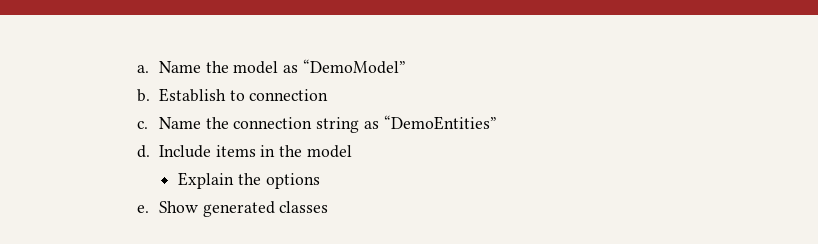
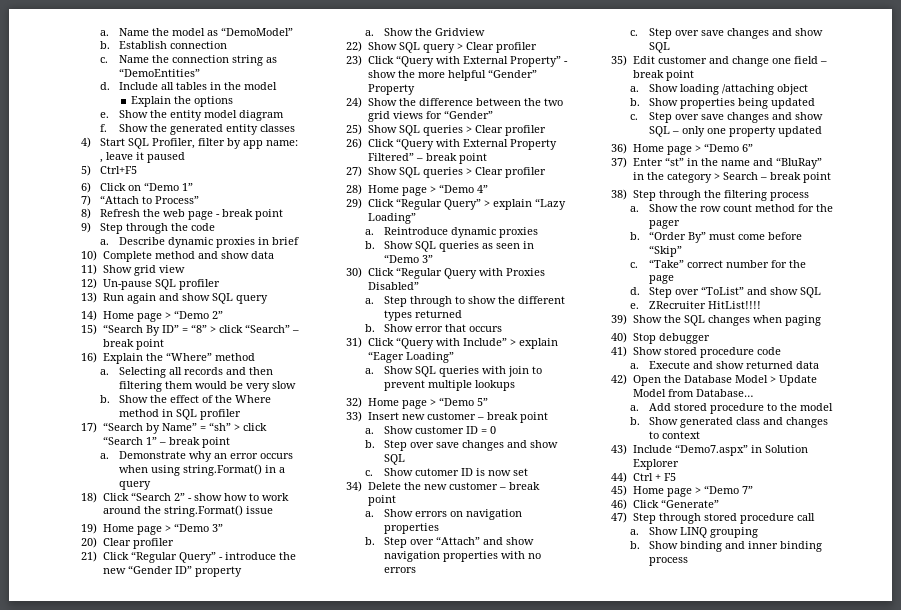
[229,90,245,101] to -> (168, 45) none
[215,145,256,157] items -> [161,82,208,90] all tables
[202,201,329,217] generated classes -> [150,110,285,121] [100,124,296,135] [81,137,299,149] [100,152,186,163] [81,165,138,176] [81,182,194,193] [81,195,200,206] [81,208,284,220] [81,222,216,234] [100,237,300,248] [81,250,274,262] [81,264,185,276] [81,278,220,290] [81,292,268,304] [81,310,223,322] [81,324,299,336] [102,339,164,350] [81,352,255,364] [100,367,274,378] [119,381,297,392] [100,395,272,403] [119,409,242,420] [81,422,267,434] [102,436,230,448] [100,451,294,462] [119,464,286,476] [119,481,152,490] [81,492,289,503] [102,505,273,517] [81,523,223,535] [81,537,174,549] [81,551,296,563] [102,565,242,577] [365,28,486,36] [346,41,537,53] [346,55,568,67] [367,69,537,81] [367,84,415,95] [346,97,563,108] [367,110,493,122] [346,124,546,136] [346,138,557,150] [367,153,487,164] [346,166,546,178] [346,184,488,196] [346,198,566,210] [367,213,416,224] [365,227,539,238] [365,241,535,252] [384,254,434,263] [346,267,545,279] [367,282,419,290] [365,296,566,307] [384,310,463,321] [365,324,503,332] [346,337,558,349] [367,351,454,363] [365,366,543,377] [384,380,516,391] [346,397,488,409] [346,411,548,423] [365,426,497,434] [365,440,559,451] [384,454,406,465] [365,468,529,476] [346,481,540,492] [367,495,396,506] [365,509,523,520] [384,523,440,534] [365,536,535,548] [384,551,542,562] [384,567,417,573] [630,28,824,39] [649,42,671,53] [611,55,827,67] [632,70,694,81] [630,84,809,95] [630,98,816,109] [630,112,824,123] [649,126,823,137] [611,143,753,155] [611,157,822,169] [632,172,831,183] [611,189,809,201] [630,204,834,212] [649,220,681,229] [630,231,803,243] [649,245,683,257] [630,259,807,268] [649,275,675,284] [630,286,822,298] [630,301,762,309] [611,314,821,326] [611,332,710,344] [611,346,781,358] [630,361,820,369] [611,374,817,386] [632,389,753,397] [630,403,834,414] [630,417,829,428] [649,431,701,439] [611,444,808,456] [632,459,679,470] [611,472,676,483] [611,485,753,497] [611,499,719,510] [611,512,815,524] [630,527,759,538] [630,541,823,552] [649,557,689,566] the entity model diagram // f. Show the generated entity classes // 4) Start SQL Profiler, filter by app name: , leave it paused // 5) Ctrl+F5 // 6) Click on “Demo 1” // 7) “Attach to Process” // 8) Refresh the web page - break point // 9) Step through the code // a. Describe dynamic proxies in brief // 10) Complete method and show data // 11) Show grid view // 12) Un-pause SQL profiler // 13) Run again and show SQL query // 14) Home page > “Demo 2” // 15) “Search By ID” = “8” > click “Search” – break point // 16) Explain the “Where” method // a. Selecting all records and then filtering them would be very slow // b. Show the effect of the Where method in SQL profiler // 17) “Search by Name” = “sh” > click “Search 1” – break point // a. Demonstrate why an error occurs when using string.Format() in a query // 18) Click “Search 2” - show how to work around the string.Format() issue // 19) Home page > “Demo 3” // 20) Clear profiler // 21) Click “Regular Query” - introduce the new “Gender ID” property // a. Show the Gridview // 22) Show SQL query > Clear profiler // 23) Click “Query with External Property” - show the more helpful “Gender” Property // 24) Show the difference between the two grid views for “Gender” // 25) Show SQL queries > Clear profiler // 26) Click “Query with External Property Filtered” – break point // 27) Show SQL queries > Clear profiler // 28) Home page > “Demo 4” // 29) Click “Regular Query” > explain “Lazy Loading” // a. Reintroduce dynamic proxies // b. Show SQL queries as seen in “Demo 3” // 30) Click “Regular Query with Proxies Disabled” // a. Step through to show the different types returned // b. Show error that occurs // 31) Click “Query with Include” > explain “Eager Loading” // a. Show SQL queries with join to prevent multiple lookups // 32) Home page > “Demo 5” // 33) Insert new customer – break point // a. Show customer ID = 0 // b. Step over save changes and show SQL // c. Show cutomer ID is now set // 34) Delete the new customer – break point // a. Show errors on navigation properties // b. Step over “Attach” and show navigation properties with no errors // c. Step over save changes and show SQL // 35) Edit customer and change one field – break point // a. Show loading /attaching object // b. Show properties being updated // c. Step over save changes and show SQL – only one property updated // 36) Home page > “Demo 6” // 37) Enter “st” in the name and “BluRay” in the category > Search – break point // 38) Step through the filtering process // a. Show the row count method for the pager // b. “Order By” must come before “Skip” // c. “Take” correct number for the page // d. Step over “ToList” and show SQL // e. ZRecruiter HitList!!!! // 39) Show the SQL changes when paging // 40) Stop debugger // 41) Show stored procedure code // a. Execute and show returned data // 42) Open the Database Model > Update Model from Database… // a. Add stored procedure to the model // b. Show generated class and changes to context // 43) Include “Demo7.aspx” in Solution Explorer // 44) Ctrl + F5 // 45) Home page > “Demo 7” // 46) Click “Generate” // 47) Step through stored procedure call // a. Show LINQ grouping // b. Show binding and inner binding process

